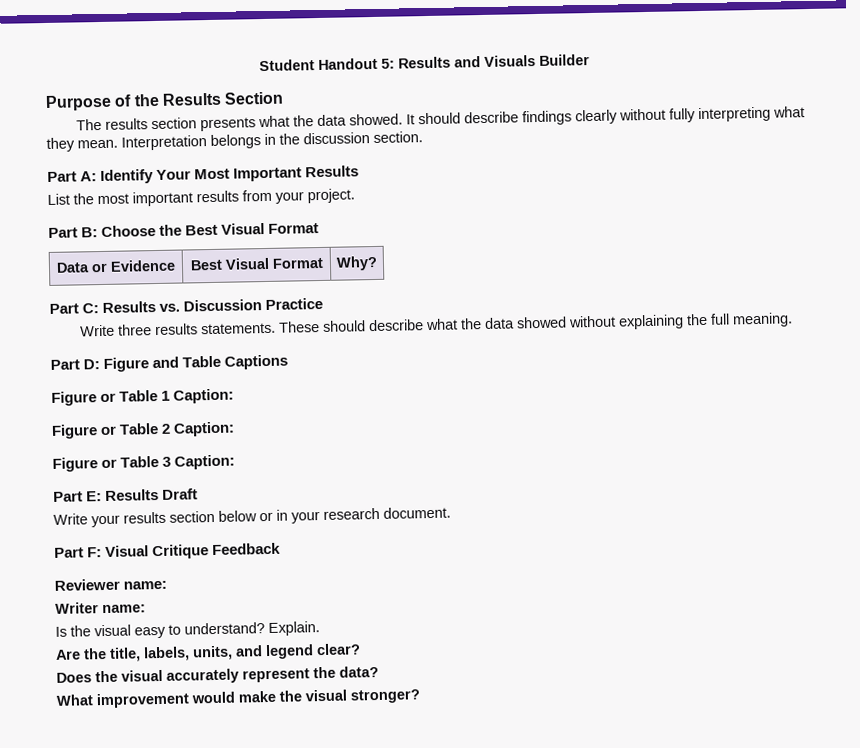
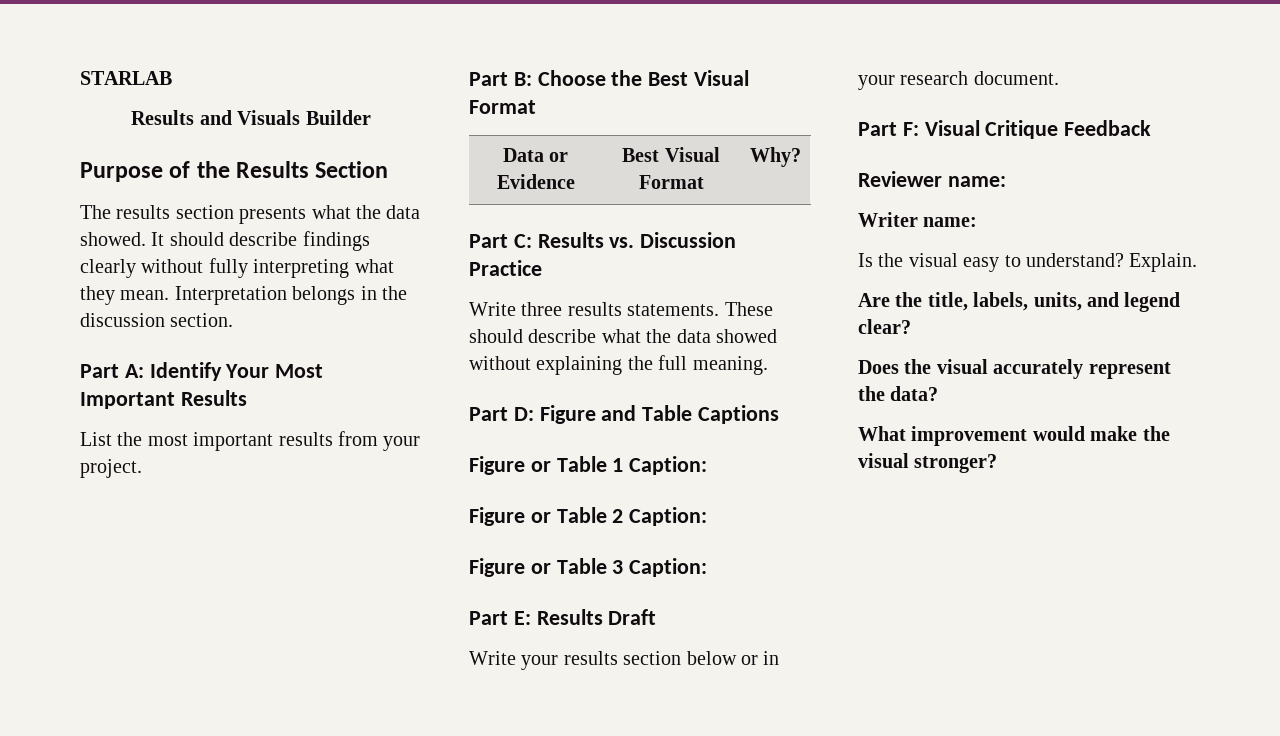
[259,57,395,72] Student Handout 5: -> [80,71,172,85] STARLAB //

